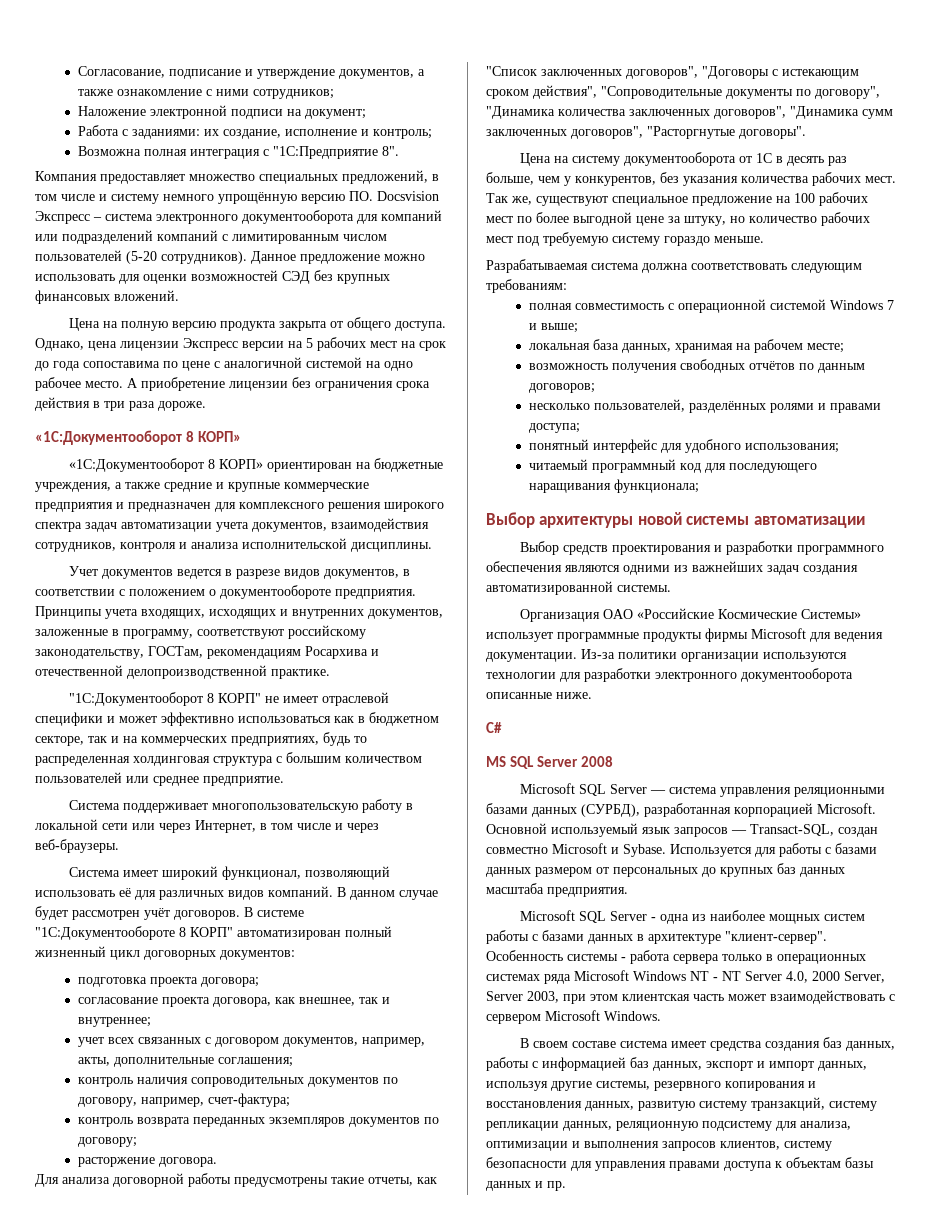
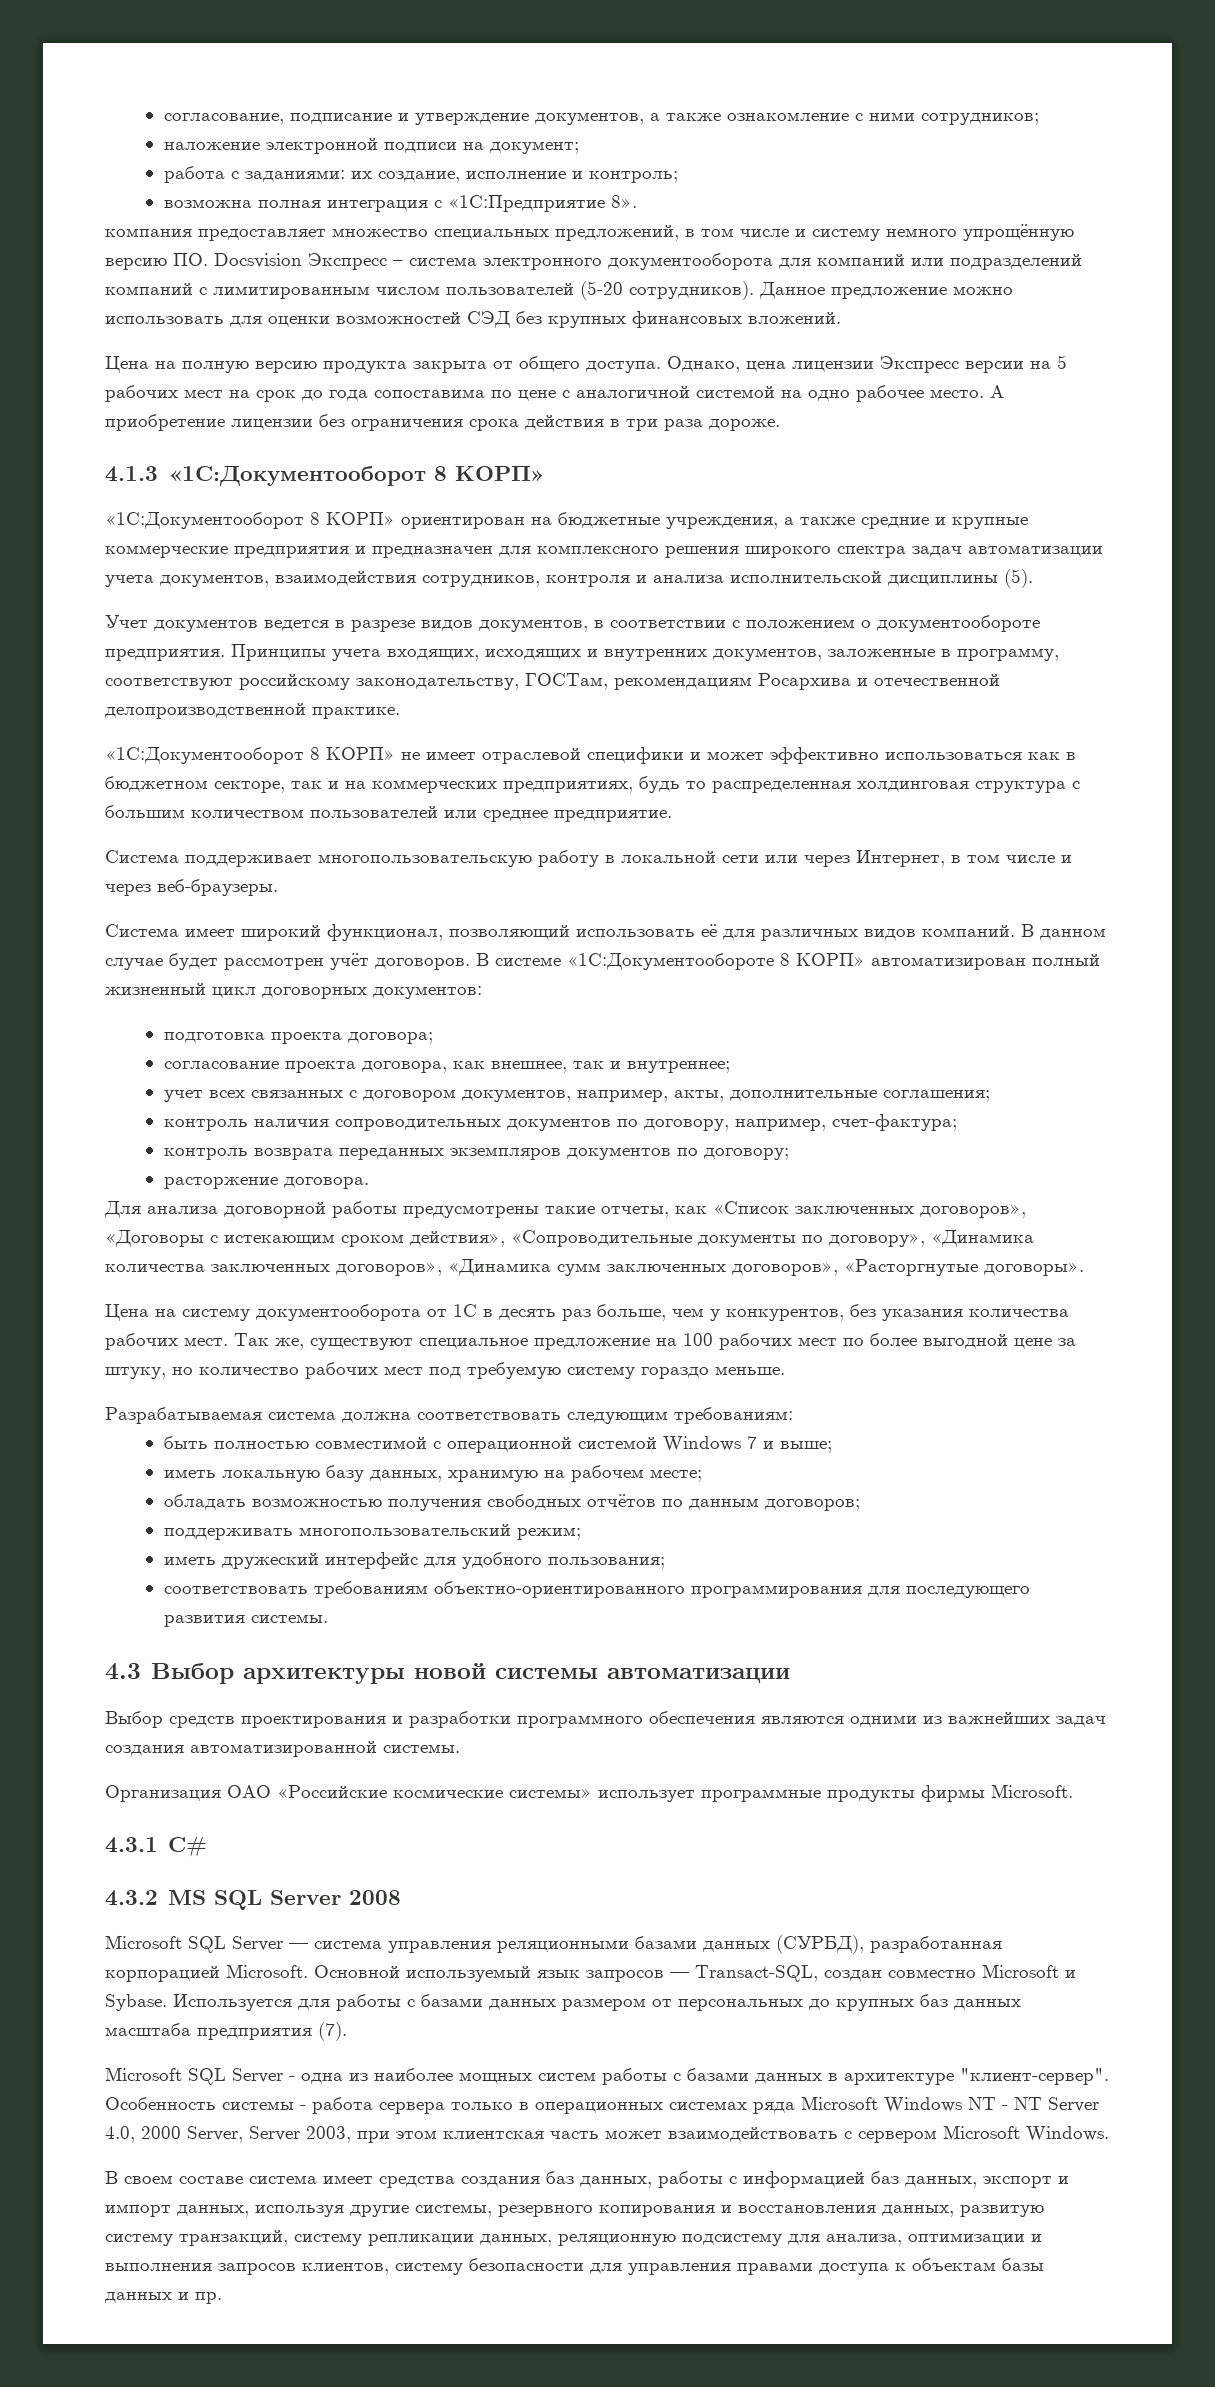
[77,66,165,78] Согласование, -> [163,113,284,125] согласование,
[77,106,146,116] Наложение -> [163,142,260,150] наложение
[77,125,119,136] Работа -> [163,166,225,183] работа
[77,146,141,156] Возможна -> [163,199,252,208] возможна
[272,146,399,159] [35,171,97,181] "1С:Предприятие 8". // Компания -> [447,195,637,212] [105,228,192,237] «1С:Предприятие 8». // компания
(206, 406) none -> [105,466,158,482] 4.1.3
[351,542,432,552] дисциплины. -> [888,569,1033,588] дисциплины (5).
[69,692,262,706] "1С:Документооборот 8 КОРП" -> [105,747,395,764] «1С:Документооборот 8 КОРП»
[35,926,233,940] "1С:Документообороте 8 КОРП" -> [567,953,865,970] «1С:Документообороте 8 КОРП»
[486,66,859,79] [486,85,880,99] [486,106,893,119] [486,126,806,139] "Список заключенных договоров", "Договоры с истекающим сроком действия", "Сопроводительные документы по договору", "Динамика количества заключенных договоров", "Динамика сумм заключенных договоров", "Расторгнутые договоры". -> [713,1201,1026,1218] [105,1230,1034,1247] [105,1259,1084,1276] «Список заключенных договоров», «Договоры с истекающим сроком действия», «Сопроводительные документы по договору», «Динамика количества заключенных договоров», «Динамика сумм заключенных договоров», «Расторгнутые договоры».
[528,303,664,310] полная совместимость -> [163,1436,427,1449] быть полностью совместимой
[528,339,733,353] локальная база данных, хранимая -> [163,1465,538,1482] иметь локальную базу данных, хранимую
[528,363,608,370] возможность -> [163,1494,382,1510] обладать возможностью
[528,399,881,413] [528,423,580,433] [528,439,839,453] [528,459,817,473] [528,479,699,493] несколько пользователей, разделённых ролями и правами доступа; // понятный интерфейс для удобного использования; // читаемый программный код для последующего наращивания функционала; // -> [163,1524,581,1540] [163,1552,665,1569] [163,1581,1030,1598] [163,1614,328,1627] [105,1663,141,1680] поддерживать многопользовательский режим; // иметь дружеский интерфейс для удобного пользования; // соответствовать требованиям объектно-ориентированного программирования для последующего развития системы. // 4.3
[718,609,862,619] Космические Системы» -> [393,1788,592,1798] космические системы»
[751,628,883,642] [486,649,847,662] [486,668,853,682] [486,692,592,699] Microsoft для ведения документации. Из-за политики организации используются технологии для разработки электронного документооборота описанные ниже. // -> [991,1784,1073,1798] [105,1837,158,1853] Microsoft. // 4.3.1
(502, 727) none -> [105,1890,158,1906] 4.3.2
[547,887,628,897] предприятия. -> [197,2022,347,2041] предприятия (7).

